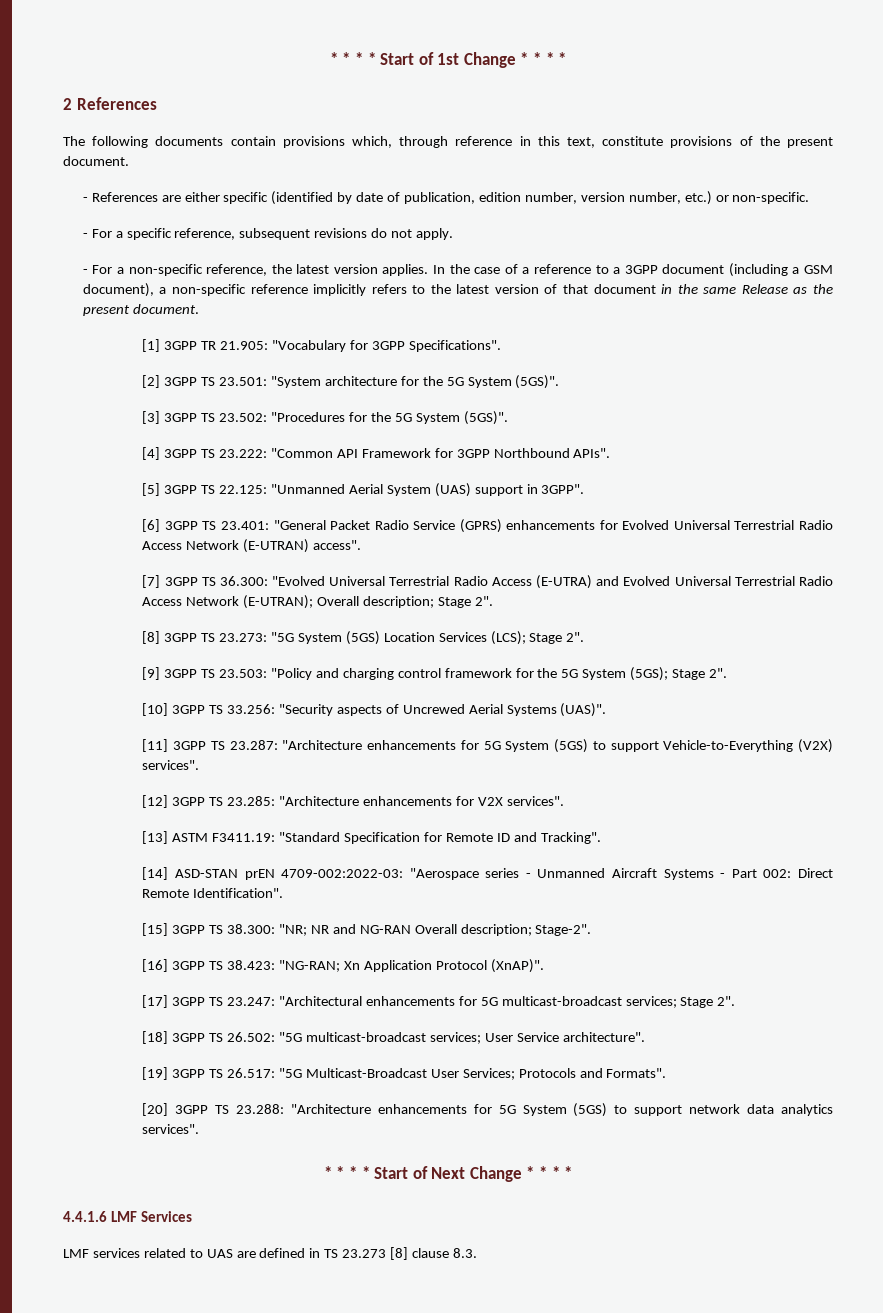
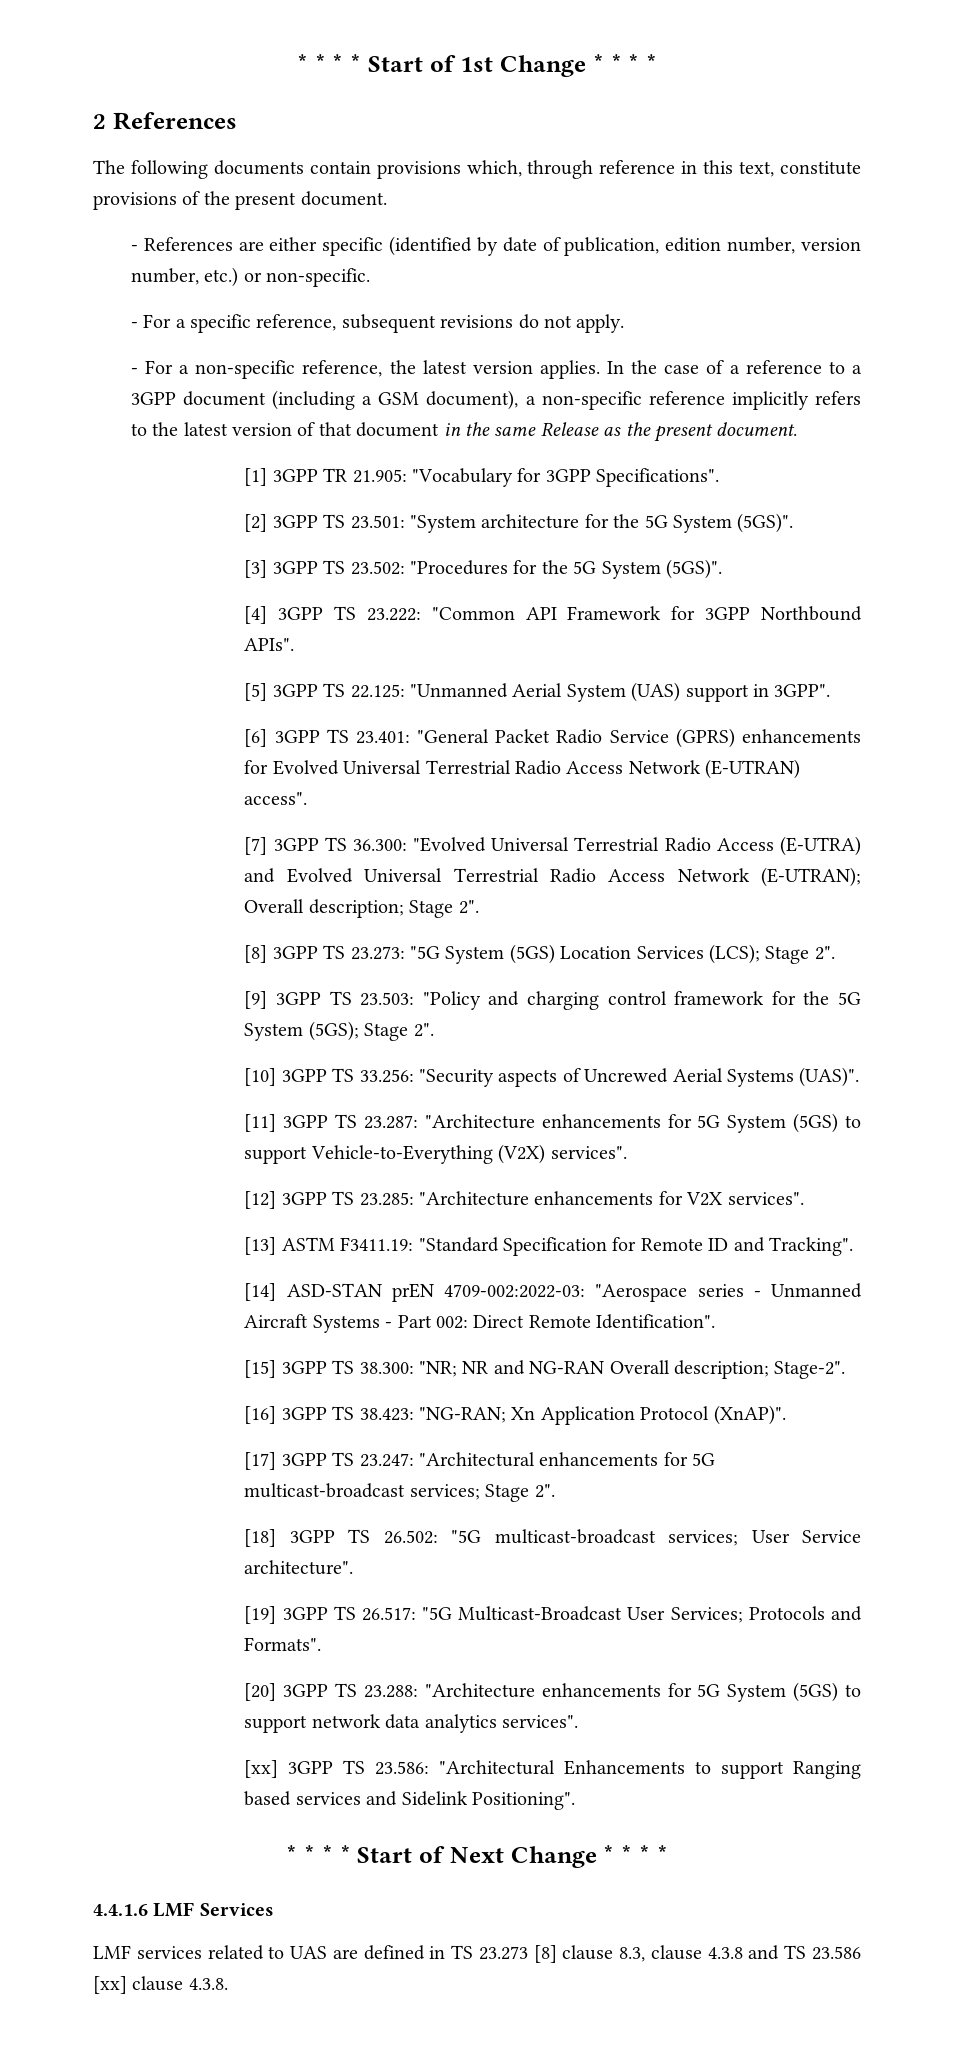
(200, 1129) none -> [244,1760,861,1779] [244,1791,575,1810] // [xx] 3GPP TS 23.586: "Architectural Enhancements to support Ranging based services and Sidelink Positioning".
[452,1248,477,1258] 8.3. -> [619,1945,861,1962] [93,1976,228,1994] 8.3, clause 4.3.8 and TS 23.586 [xx] clause 4.3.8.

